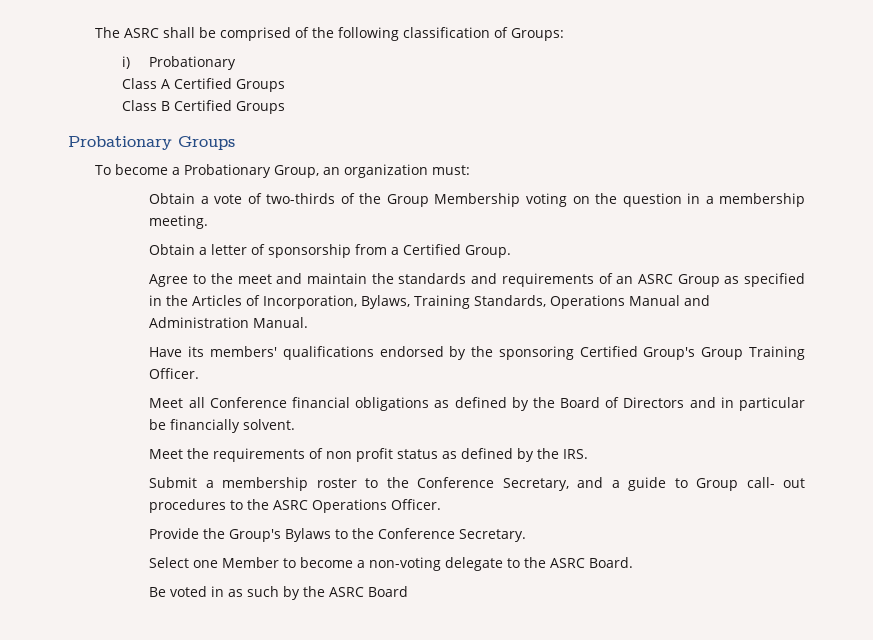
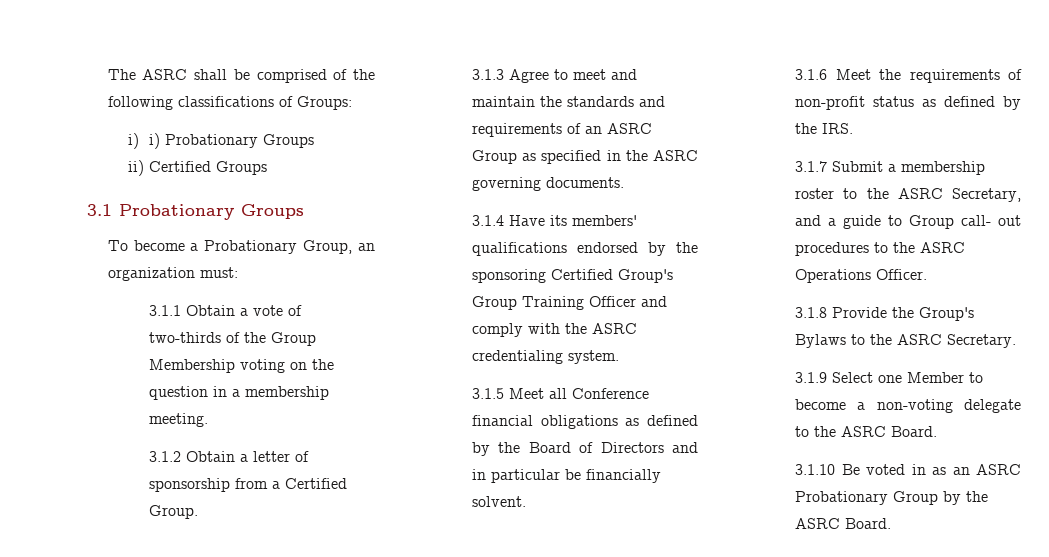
[403,27,491,38] classification -> [177,96,274,107] classifications
[149,56,237,70] [122,78,286,92] [122,100,286,114] Probationary // Class A Certified Groups // Class B Certified Groups // -> [149,133,315,149] [128,160,268,176] [87,204,112,216] i) Probationary Groups // ii) Certified Groups // 3.1
(471, 170) none -> [149,305,182,316] 3.1.1
(209, 222) none -> [149,451,182,462] 3.1.2
(512, 251) none -> [472,69,505,80] 3.1.3
[210,273,233,284] the -> (569, 74) none
[192,295,711,309] [149,317,309,328] Articles of Incorporation, Bylaws, Training Standards, Operations Manual and Administration Manual. // -> [653,150,698,161] [472,177,625,191] [472,215,505,226] ASRC governing documents. // 3.1.4
[149,368,200,379] Officer. // -> [589,296,668,307] [472,323,638,337] [472,350,620,364] [472,388,505,399] Officer and comply with the ASRC credentialing system. // 3.1.5
(296, 424) none -> [795,69,828,80] 3.1.6
[326,448,394,462] non profit -> [795,96,866,110] non-profit
(589, 454) none -> [795,161,828,172] 3.1.7
[417,477,495,488] Conference -> [897,188,943,199] ASRC
(442, 504) none -> [795,307,828,318] 3.1.8
[378,528,456,539] Conference -> [897,334,943,345] ASRC
(527, 535) none -> [795,372,828,383] 3.1.9
(634, 562) none -> [795,464,836,475] 3.1.10
[247,586,280,597] such -> [952,464,1021,475] [795,491,939,505] an ASRC Probationary Group
[368,586,409,597] Board -> [845,518,892,529] Board.

